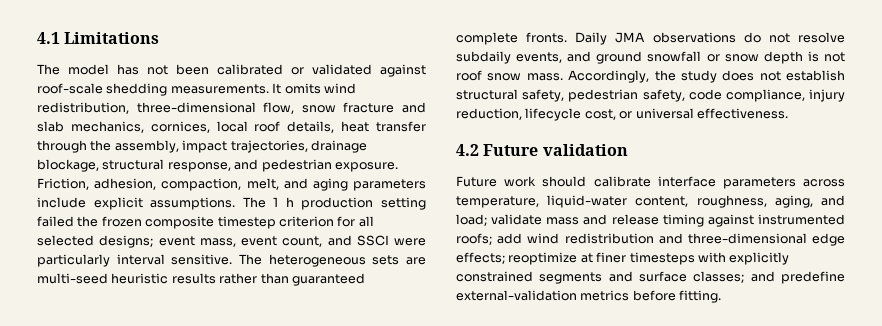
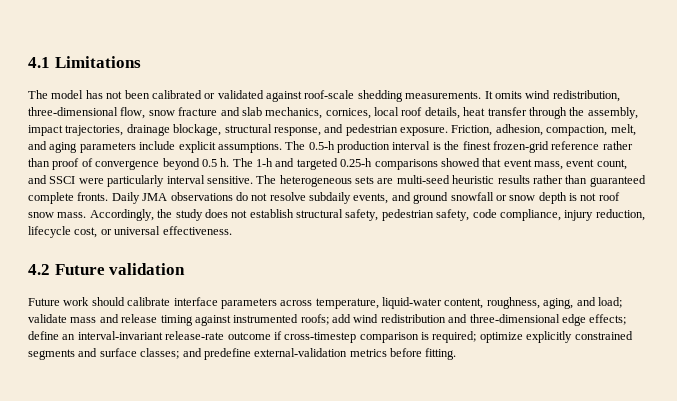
[273,197,426,210] [37,216,374,229] [37,235,154,248] 1 h production setting failed the frozen composite timestep criterion for all selected designs; -> [308,141,633,153] [28,158,502,170] 0.5-h production interval is the finest frozen-grid reference rather than proof of convergence beyond 0.5 h. The 1-h and targeted 0.25-h comparisons showed that
[508,252,726,265] reoptimize at finer timesteps with -> [28,331,523,343] define an interval-invariant release-rate outcome if cross-timestep comparison is required; optimize

